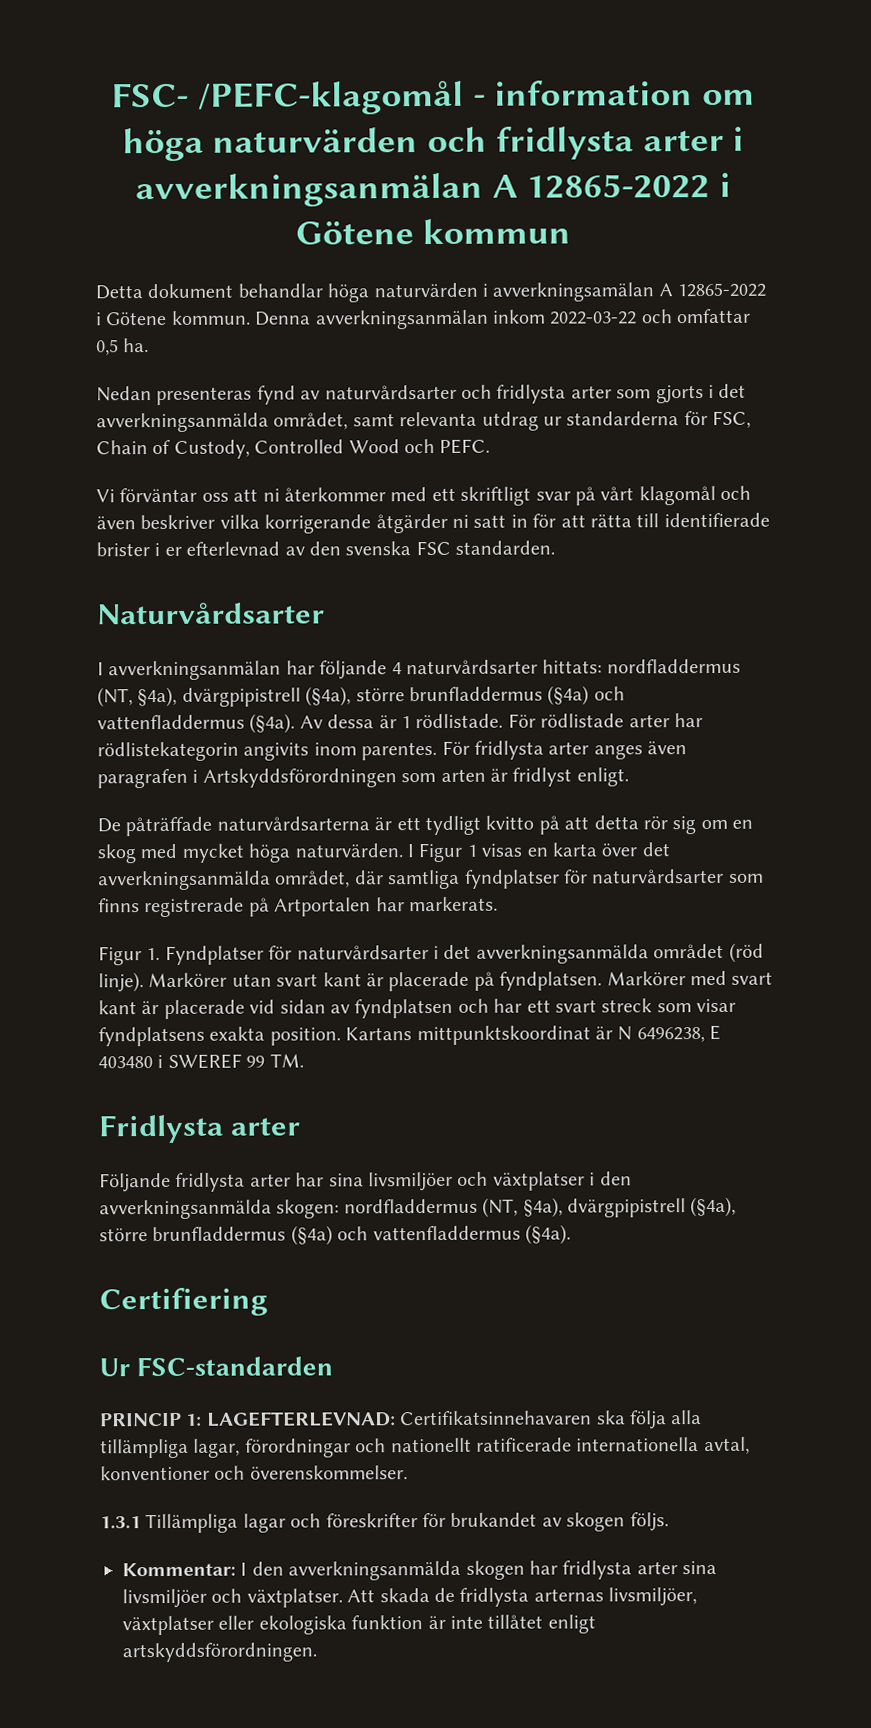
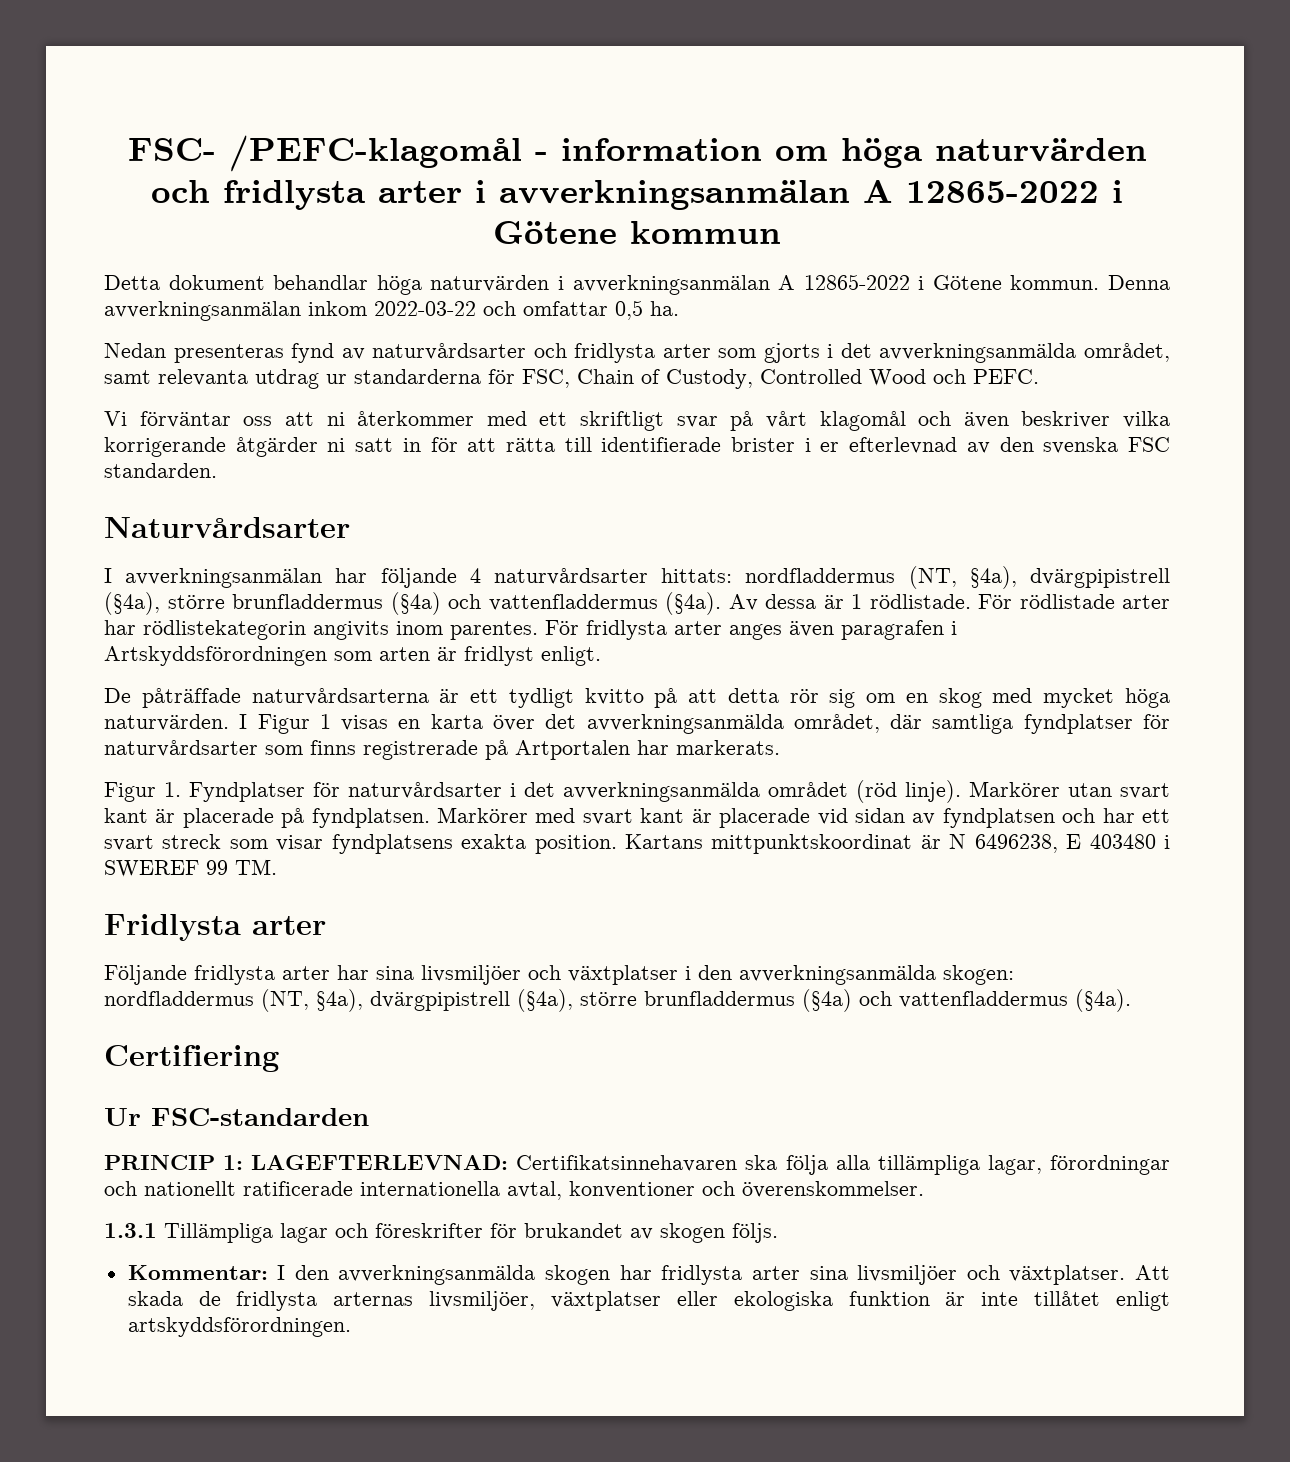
[492,282,655,302] avverkningsamälan -> [572,275,770,295] avverkningsanmälan

